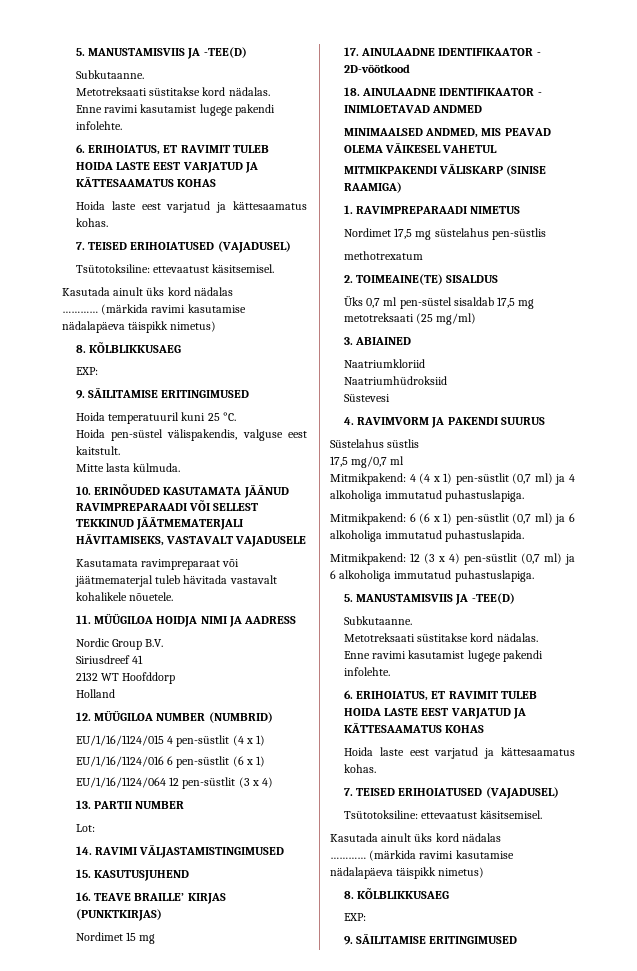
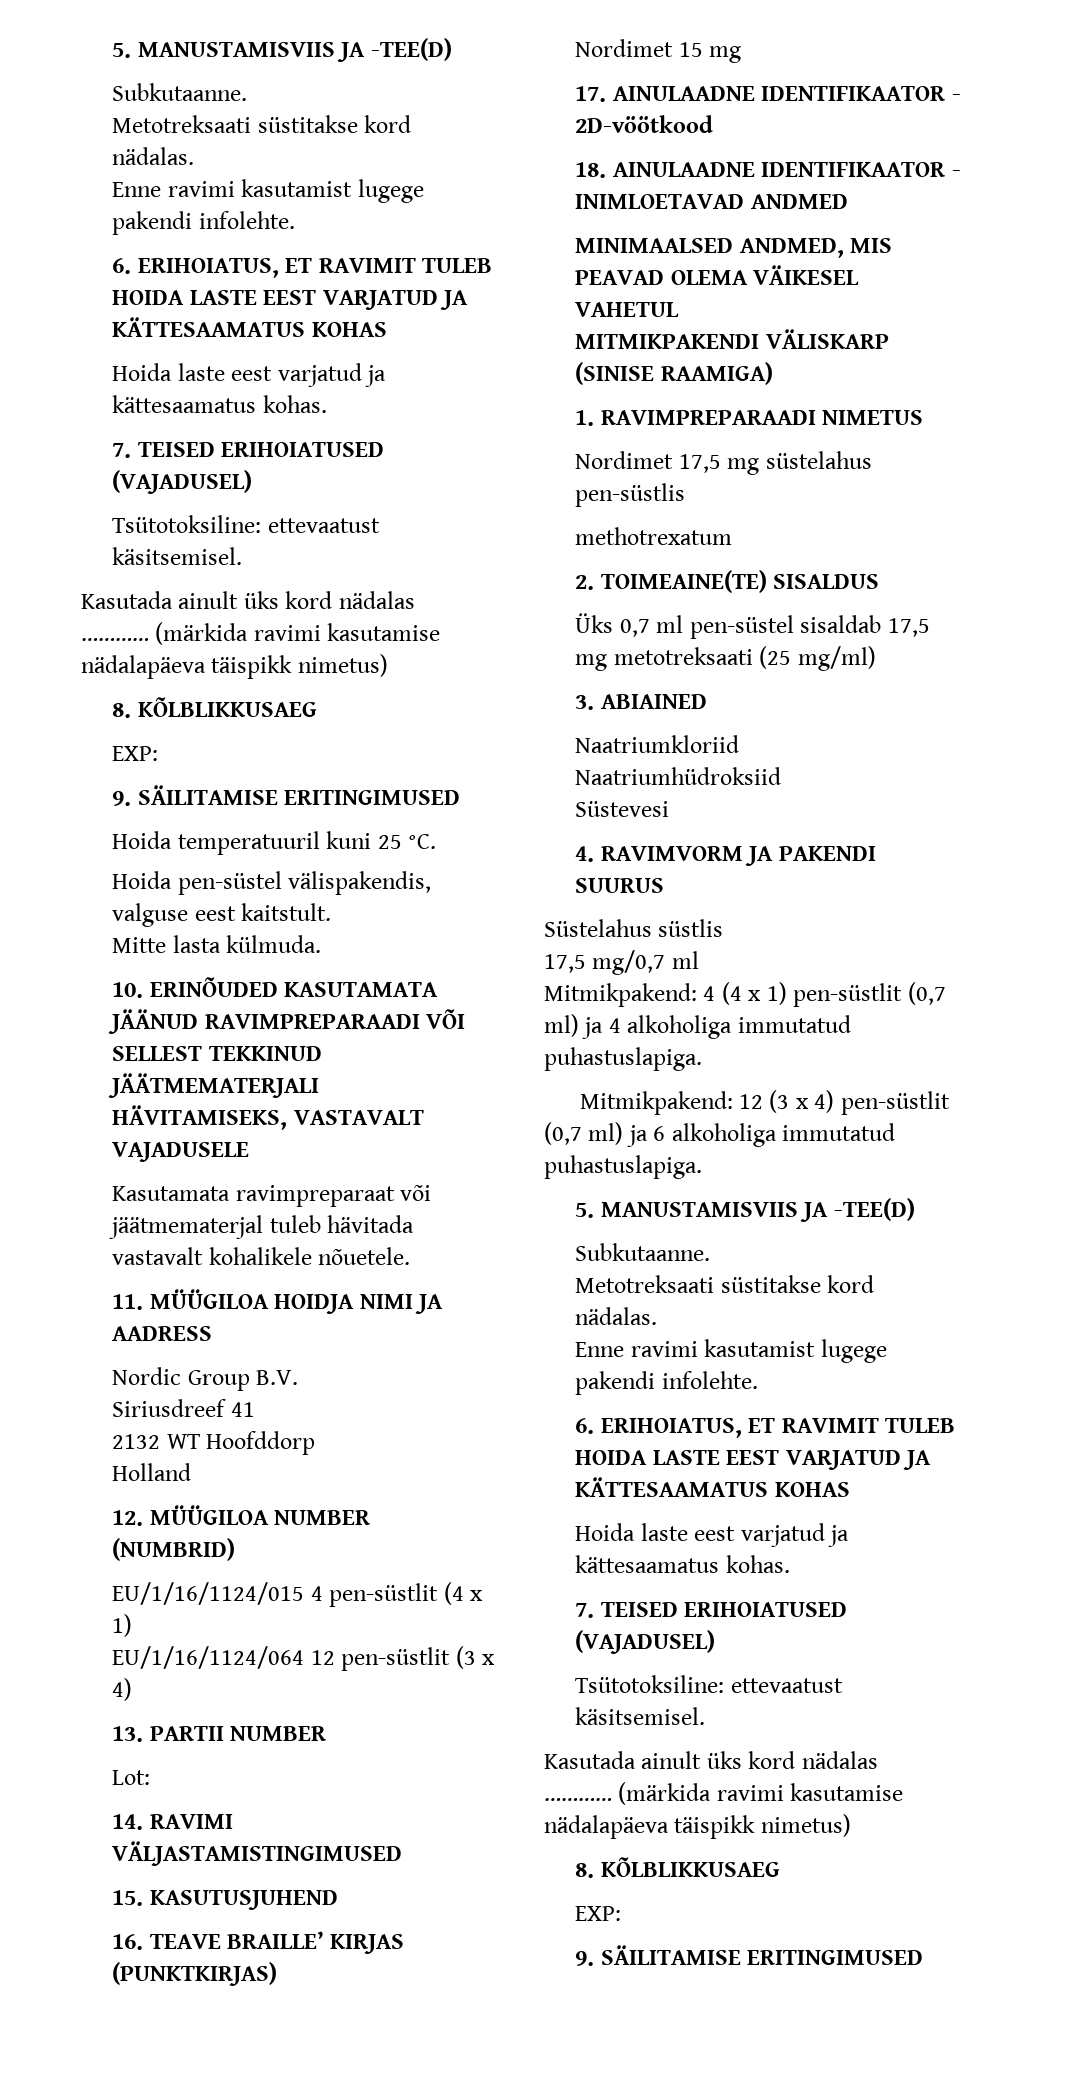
[75,756,266,768] // EU/1/16/1124/016 6 pen-süstlit (6 x 1) -> (133, 1625) none
[330,513,575,525] [330,530,525,542] // Mitmikpakend: 6 (6 x 1) pen-süstlit (0,7 ml) ja 6 alkoholiga immutatud puhastuslapida. -> (702, 1059) none

